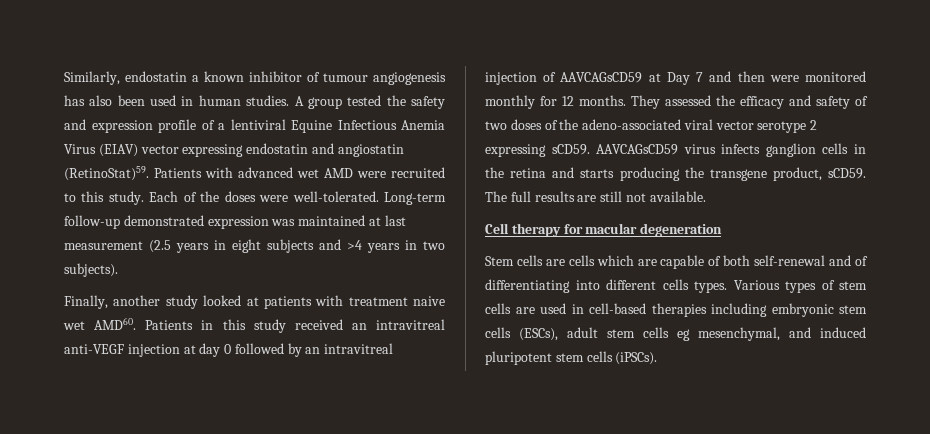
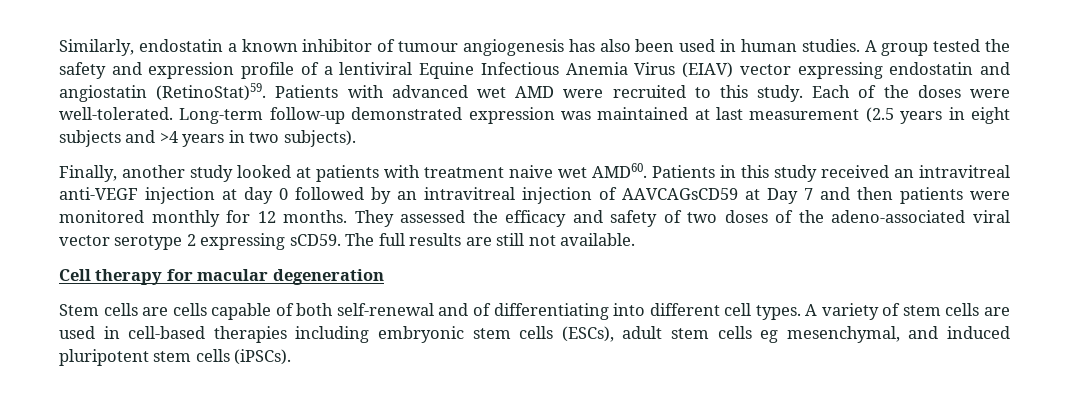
(765, 76) none -> [900,187,963,204] patients
[596,143,866,157] [485,167,866,181] AAVCAGsCD59 virus infects ganglion cells in the retina and starts producing the transgene product, sCD59. -> (341, 240) none
[596,255,657,266] which are -> (207, 309) none
[662,279,816,293] cells types. Various types -> [724,303,879,320] cell types. A variety

